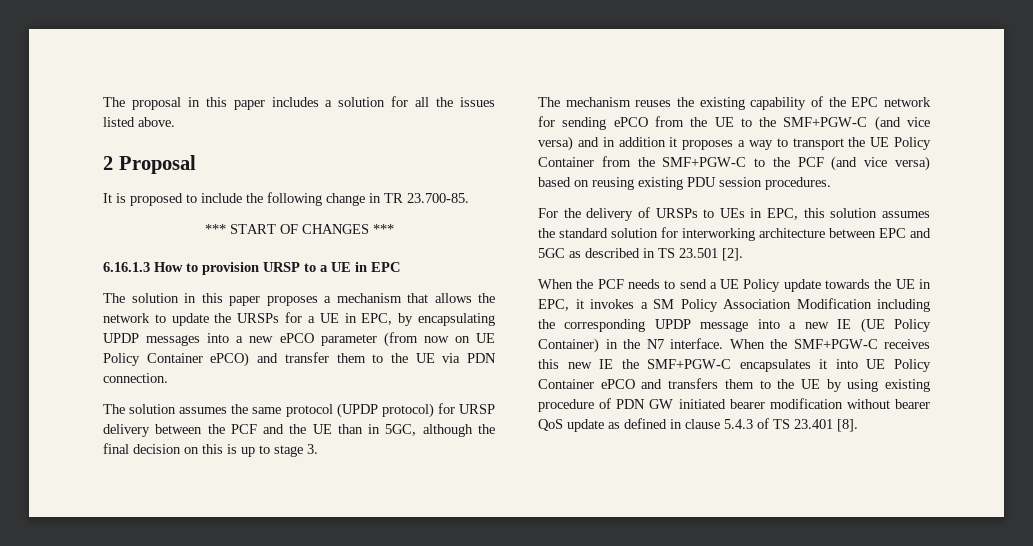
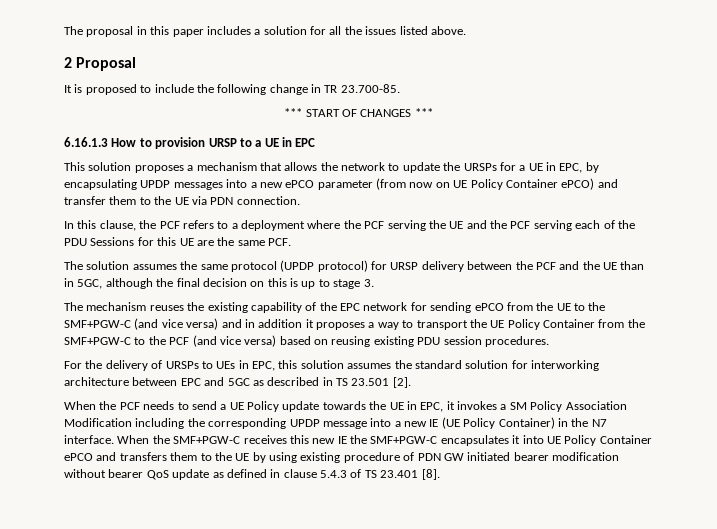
[103,293,260,306] The solution in this paper -> [64,162,132,171] This solution
(168, 378) none -> [64,220,635,231] [64,237,291,246] // In this clause, the PCF refers to a deployment where the PCF serving the UE and the PCF serving each of the PDU Sessions for this UE are the same PCF.

